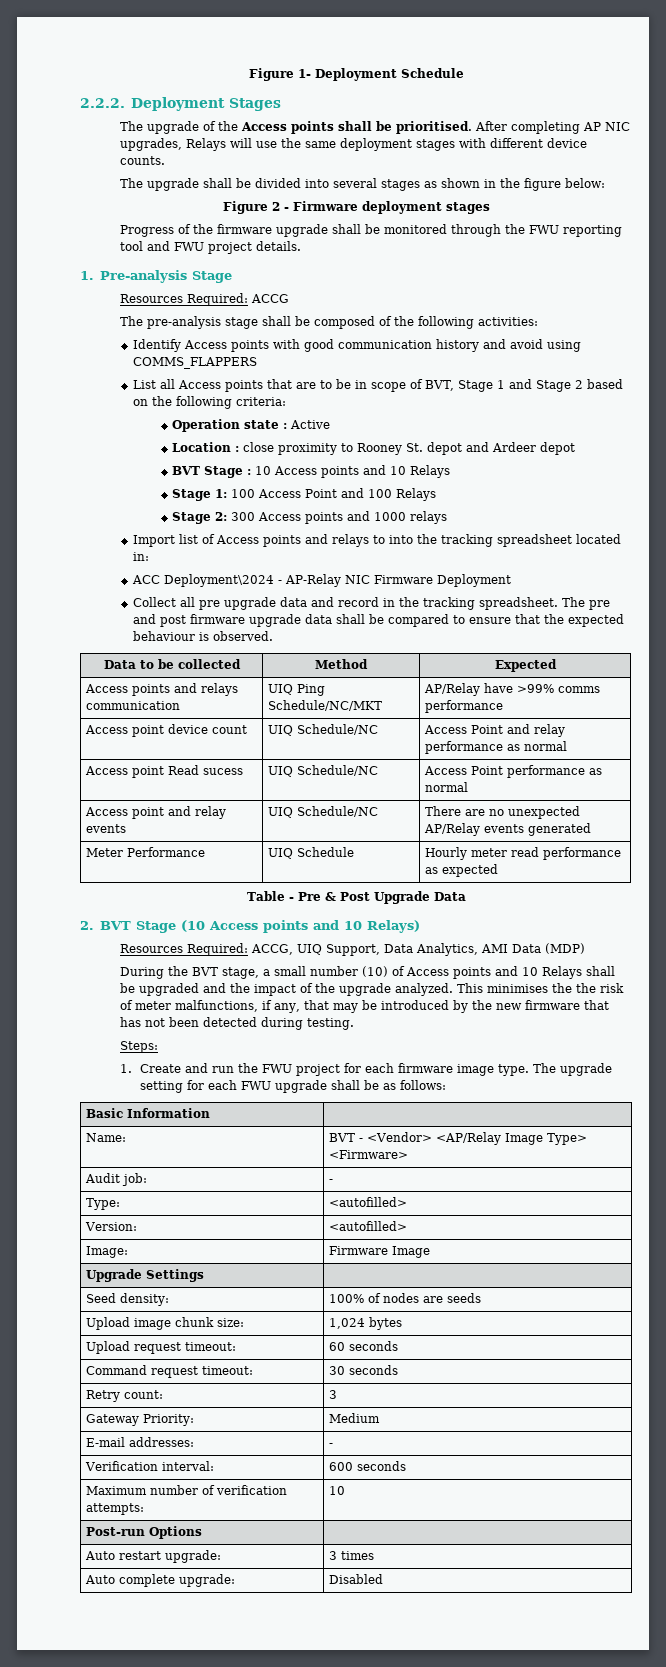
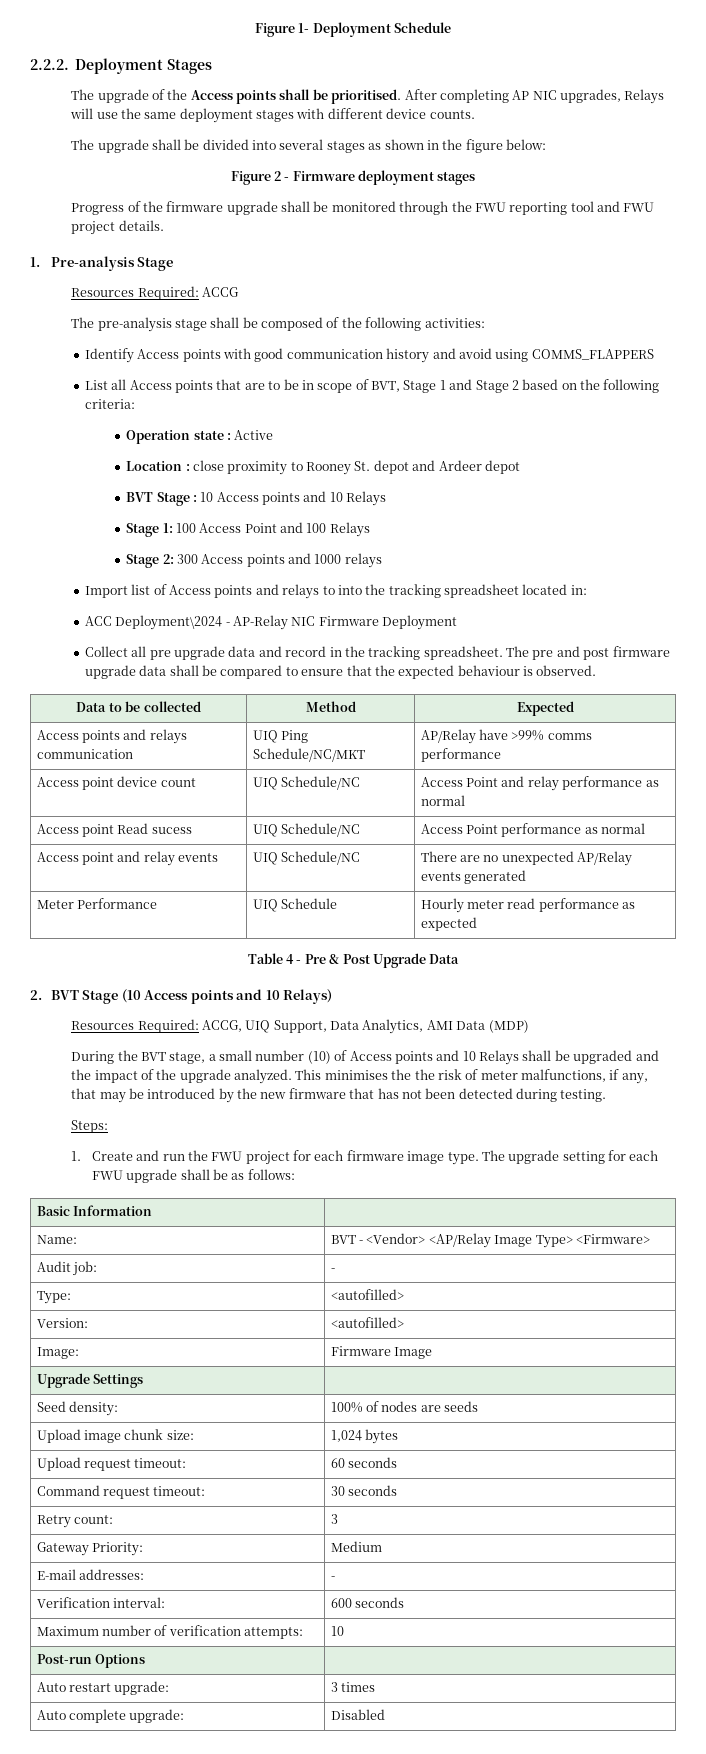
(285, 896) none -> [286,954,295,964] 4

